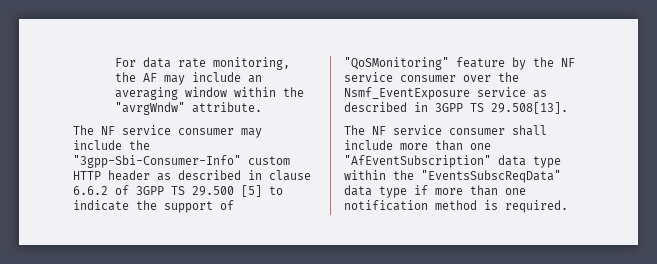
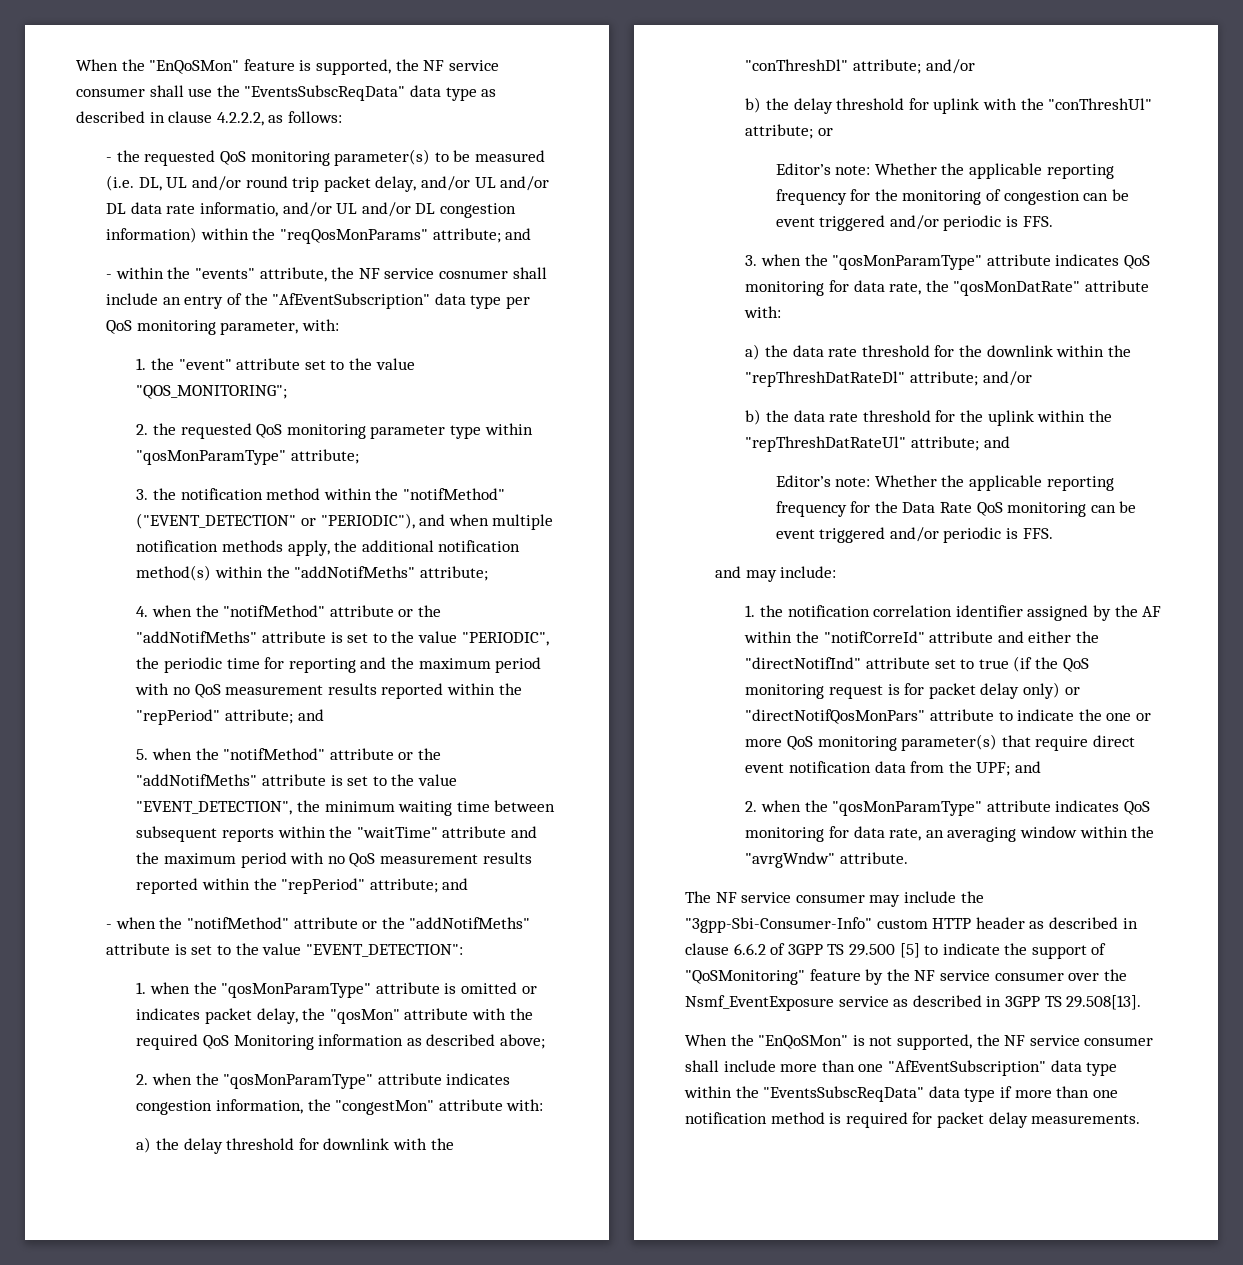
[114,57,290,70] [114,72,241,85] For data rate monitoring, the AF may include -> [76,59,499,75] [76,85,497,101] [76,111,342,126] [106,149,545,166] [106,175,550,192] [106,202,516,218] [106,227,532,244] [106,267,547,282] [106,293,530,309] [106,319,339,335] [136,358,415,370] [136,385,288,399] [136,423,533,439] [136,449,360,465] [136,488,505,500] [136,513,554,530] [136,540,521,556] [136,565,488,581] [136,605,441,617] [136,631,549,646] [136,657,542,673] [135,683,522,699] [136,709,324,725] [136,748,441,760] [136,774,457,786] [136,800,556,816] [136,826,537,842] [136,852,532,868] [136,878,469,894] [106,917,531,929] [106,943,463,957] [136,982,537,998] [136,1008,533,1024] [136,1034,545,1050] [136,1073,511,1089] [136,1099,544,1115] [136,1137,454,1154] [745,59,975,74] [745,97,1153,114] [745,124,834,139] [775,163,1114,179] [775,189,1129,205] [775,215,1053,231] [745,254,1150,270] [745,280,1149,296] [744,306,782,318] [745,344,1131,360] [745,371,1032,387] [745,409,1112,426] [745,436,1010,452] [775,475,1114,491] [775,501,1137,517] [775,527,1053,543] [715,566,837,582] [745,605,1162,621] [744,631,1099,643] [745,656,1089,672] [745,682,1080,699] [745,709,1151,724] [745,734,1135,751] [745,761,1041,776] [745,800,1150,816] [745,826,922,842] When the "EnQoSMon" feature is supported, the NF service consumer shall use the "EventsSubscReqData" data type as described in clause 4.2.2.2, as follows: // - the requested QoS monitoring parameter(s) to be measured (i.e. DL, UL and/or round trip packet delay, and/or UL and/or DL data rate informatio, and/or UL and/or DL congestion information) within the "reqQosMonParams" attribute; and // - within the "events" attribute, the NF service cosnumer shall include an entry of the "AfEventSubscription" data type per QoS monitoring parameter, with: // 1. the "event" attribute set to the value "QOS_MONITORING"; // 2. the requested QoS monitoring parameter type within "qosMonParamType" attribute; // 3. the notification method within the "notifMethod" ("EVENT_DETECTION" or "PERIODIC"), and when multiple notification methods apply, the additional notification method(s) within the "addNotifMeths" attribute; // 4. when the "notifMethod" attribute or the "addNotifMeths" attribute is set to the value "PERIODIC", the periodic time for reporting and the maximum period with no QoS measurement results reported within the "repPeriod" attribute; and // 5. when the "notifMethod" attribute or the "addNotifMeths" attribute is set to the value "EVENT_DETECTION", the minimum waiting time between subsequent reports within the "waitTime" attribute and the maximum period with no QoS measurement results reported within the "repPeriod" attribute; and // - when the "notifMethod" attribute or the "addNotifMeths" attribute is set to the value "EVENT_DETECTION": // 1. when the "qosMonParamType" attribute is omitted or indicates packet delay, the "qosMon" attribute with the required QoS Monitoring information as described above; // 2. when the "qosMonParamType" attribute indicates congestion information, the "congestMon" attribute with: // a) the delay threshold for downlink with the "conThreshDl" attribute; and/or // b) the delay threshold for uplink with the "conThreshUl" attribute; or // Editor’s note: Whether the applicable reporting frequency for the monitoring of congestion can be event triggered and/or periodic is FFS. // 3. when the "qosMonParamType" attribute indicates QoS monitoring for data rate, the "qosMonDatRate" attribute with: // a) the data rate threshold for the downlink within the "repThreshDatRateDl" attribute; and/or // b) the data rate threshold for the uplink within the "repThreshDatRateUl" attribute; and // Editor’s note: Whether the applicable reporting frequency for the Data Rate QoS monitoring can be event triggered and/or periodic is FFS. // and may include: // 1. the notification correlation identifier assigned by the AF within the "notifCorreId" attribute and either the "directNotifInd" attribute set to true (if the QoS monitoring request is for packet delay only) or "directNotifQosMonPars" attribute to indicate the one or more QoS monitoring parameter(s) that require direct event notification data from the UPF; and // 2. when the "qosMonParamType" attribute indicates QoS monitoring for data rate,
[344,125,365,135] The -> [685,1034,1000,1050] When the "EnQoSMon" is not supported, the
[505,200,568,213] required. -> [845,1112,1141,1128] required for packet delay measurements.

